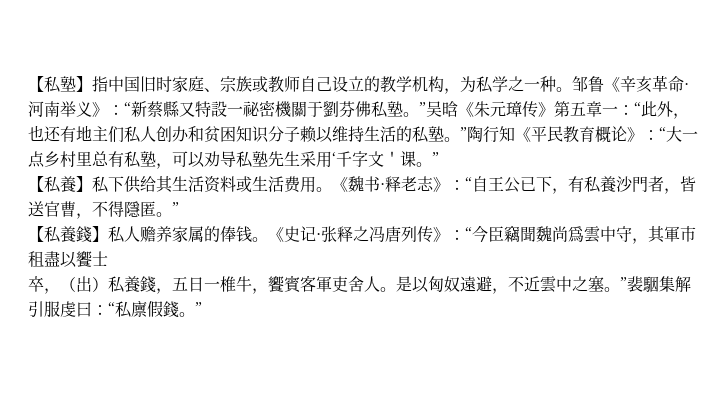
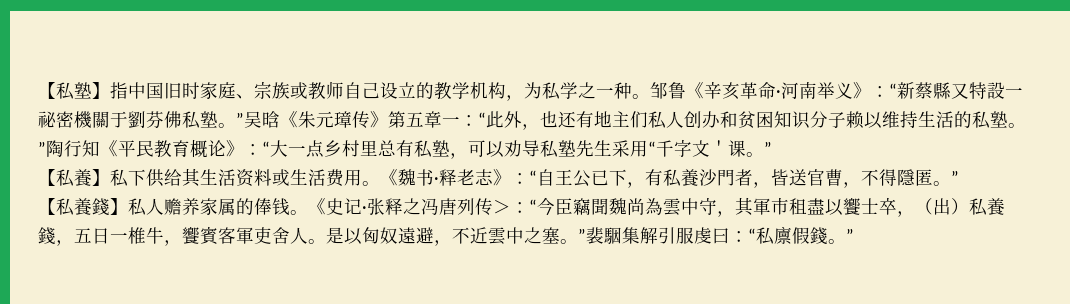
[332,152,336,165] ‘ -> [648,141,656,155] “
[433,227,449,242] 》 -> [493,200,511,214] ＞
[568,226,584,242] 爲 -> [645,198,663,215] 為
(108, 258) // -> (879, 206) none

